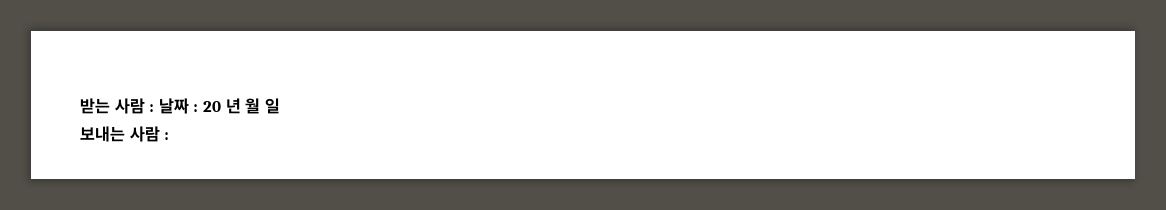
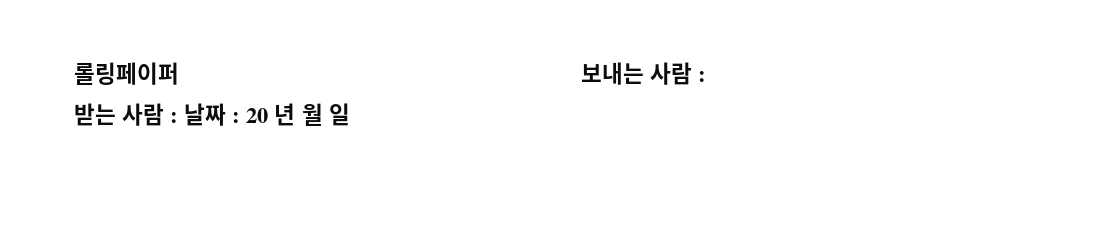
(80, 106) none -> [74,62,179,85] 롤링페이퍼 //

